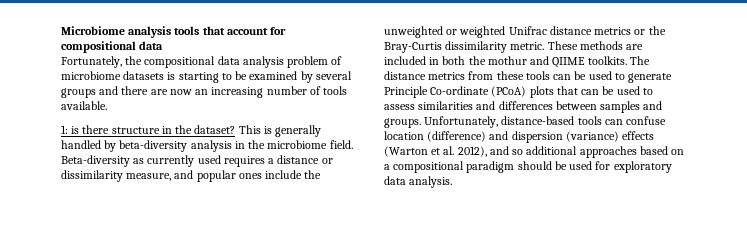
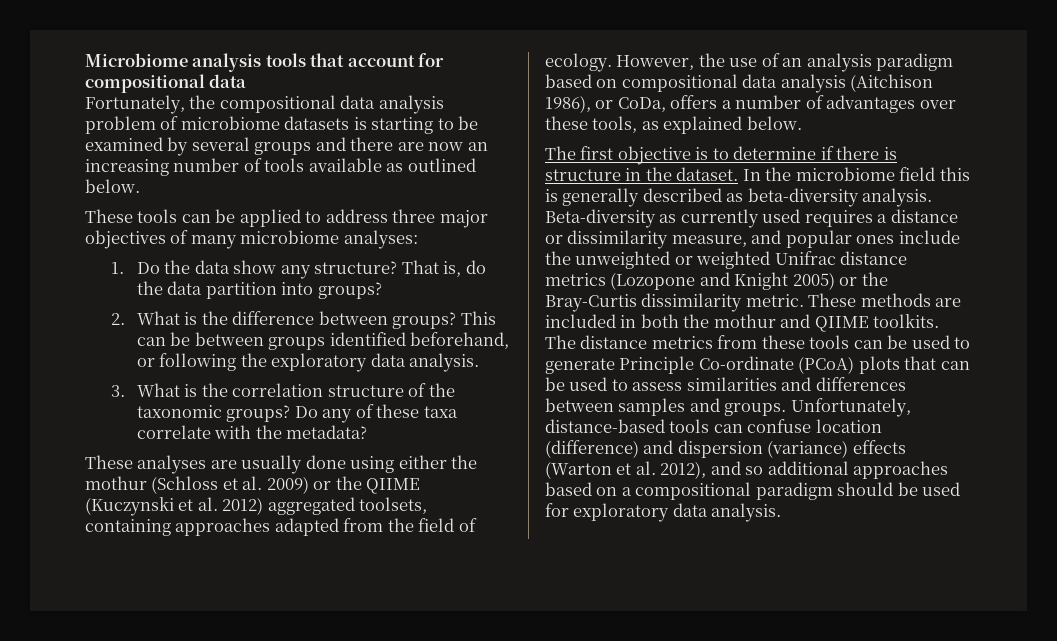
[61,101,107,110] [61,125,322,137] [61,140,353,152] available. // 1: is there structure in the dataset? This is generally handled by beta-diversity analysis in the microbiome field. -> [308,158,476,172] [85,179,140,193] [85,209,488,228] [85,230,418,249] [110,260,486,279] [136,281,382,299] [110,311,496,329] [136,332,510,350] [136,353,480,372] [110,383,455,397] [136,404,458,423] [136,425,368,439] [85,455,478,474] [85,476,421,494] [85,497,428,516] [85,518,477,536] [545,53,954,72] [545,74,934,93] [545,95,956,113] [545,116,802,134] [545,146,897,165] [545,167,970,181] [545,188,933,207] available as outlined below. // These tools can be applied to address three major objectives of many microbiome analyses: // 1. Do the data show any structure? That is, do the data partition into groups? // 2. What is the difference between groups? This can be between groups identified beforehand, or following the exploratory data analysis. // 3. What is the correlation structure of the taxonomic groups? Do any of these taxa correlate with the metadata? // These analyses are usually done using either the mothur (Schloss et al. 2009) or the QIIME (Kuczynski et al. 2012) aggregated toolsets, containing approaches adapted from the field of ecology. However, the use of an analysis paradigm based on compositional data analysis (Aitchison 1986), or CoDa, offers a number of advantages over these tools, as explained below. // The first objective is to determine if there is structure in the dataset. In the microbiome field this is generally described as beta-diversity analysis.
(632, 31) none -> [610,272,835,290] (Lozopone and Knight 2005)

